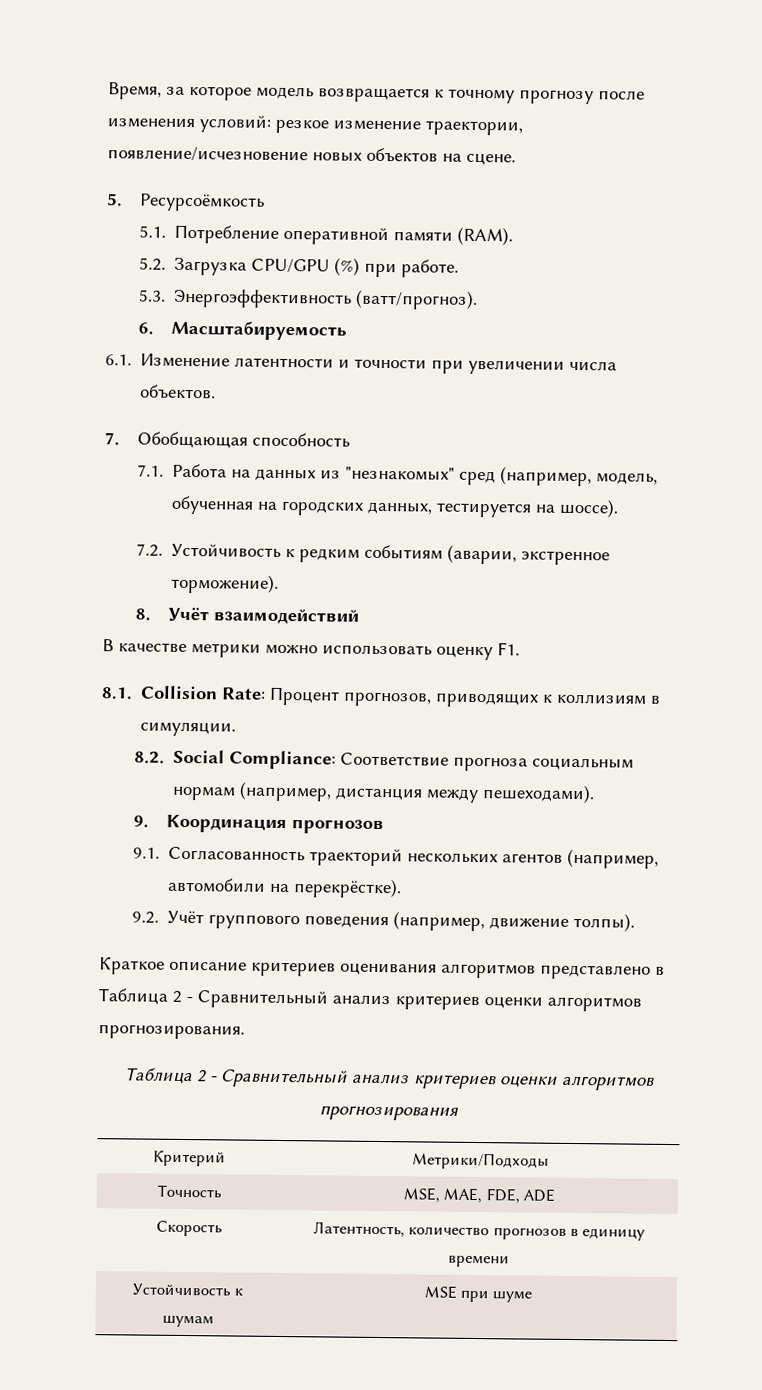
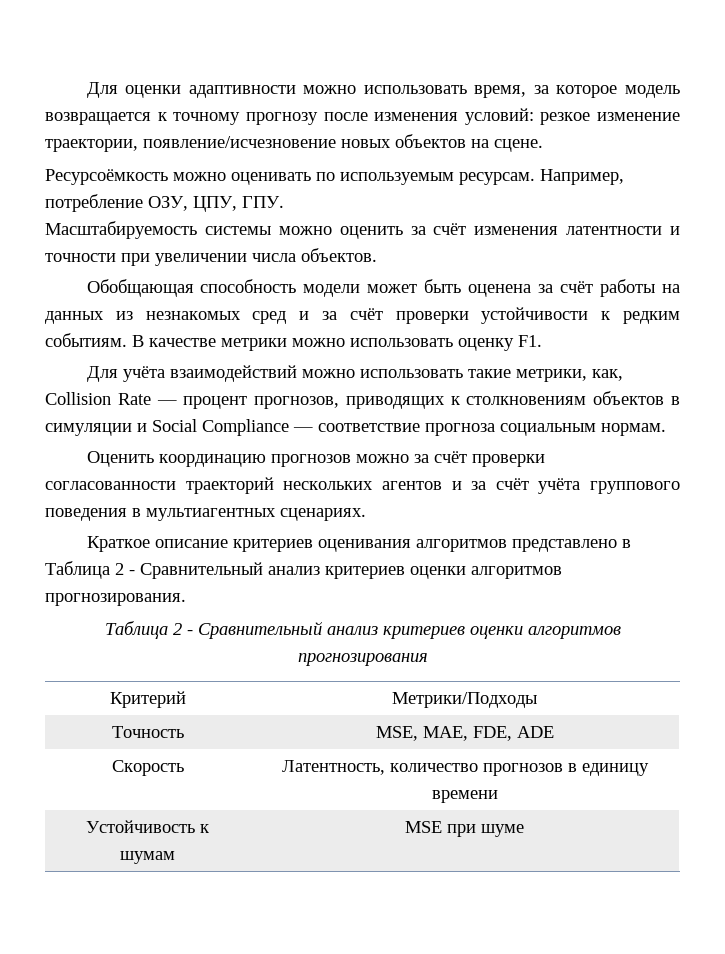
[108,82,162,100] Время, -> [86,82,527,98] Для оценки адаптивности можно использовать время,
[107,193,123,207] 5. -> (543, 145) none
[139,224,514,246] [139,257,460,278] [139,288,479,310] [138,320,348,341] [105,353,231,368] // 5.1. Потребление оперативной памяти (RAM). // 5.2. Загрузка CPU/GPU (%) при работе. // 5.3. Энергоэффективность (ватт/прогноз). // 6. Масштабируемость // 6.1. Изменение -> [173,169,624,185] [45,194,284,212] [45,221,559,239] можно оценивать по используемым ресурсам. Например, потребление ОЗУ, ЦПУ, ГПУ. // Масштабируемость системы можно оценить за счёт изменения
[104,432,120,446] 7. -> (377, 255) none
[137,463,659,487] [171,495,620,518] [136,543,611,566] [171,573,280,594] [135,606,360,625] // 7.1. Работа на данных из "незнакомых" сред (например, модель, обученная на городских данных, тестируется на шоссе). // 7.2. Устойчивость к редким событиям (аварии, экстренное торможение). // 8. Учёт взаимодействий // -> [303,279,680,297] [45,307,680,324] [45,333,127,347] модели может быть оценена за счёт работы на данных из незнакомых сред и за счёт проверки устойчивости к редким событиям.
[101,685,662,708] [140,721,237,737] [134,749,635,772] [172,781,596,804] [133,814,385,835] [133,846,660,869] [167,877,403,899] [132,910,636,932] 8.1. Collision Rate: Процент прогнозов, приводящих к коллизиям в симуляции. // 8.2. Social Compliance: Соответствие прогноза социальным нормам (например, дистанция между пешеходами). // 9. Координация прогнозов // 9.1. Согласованность траекторий нескольких агентов (например, автомобили на перекрёстке). // 9.2. Учёт группового поведения (например, движение толпы). -> [86,365,623,382] [45,391,680,409] [45,419,666,436] [86,451,545,467] [45,477,680,494] [45,508,366,521] Для учёта взаимодействий можно использовать такие метрики, как, Collision Rate — процент прогнозов, приводящих к столкновениям объектов в симуляции и Social Compliance — соответствие прогноза социальным нормам. // Оценить координацию прогнозов можно за счёт проверки согласованности траекторий нескольких агентов и за счёт учёта группового поведения в мультиагентных сценариях.

